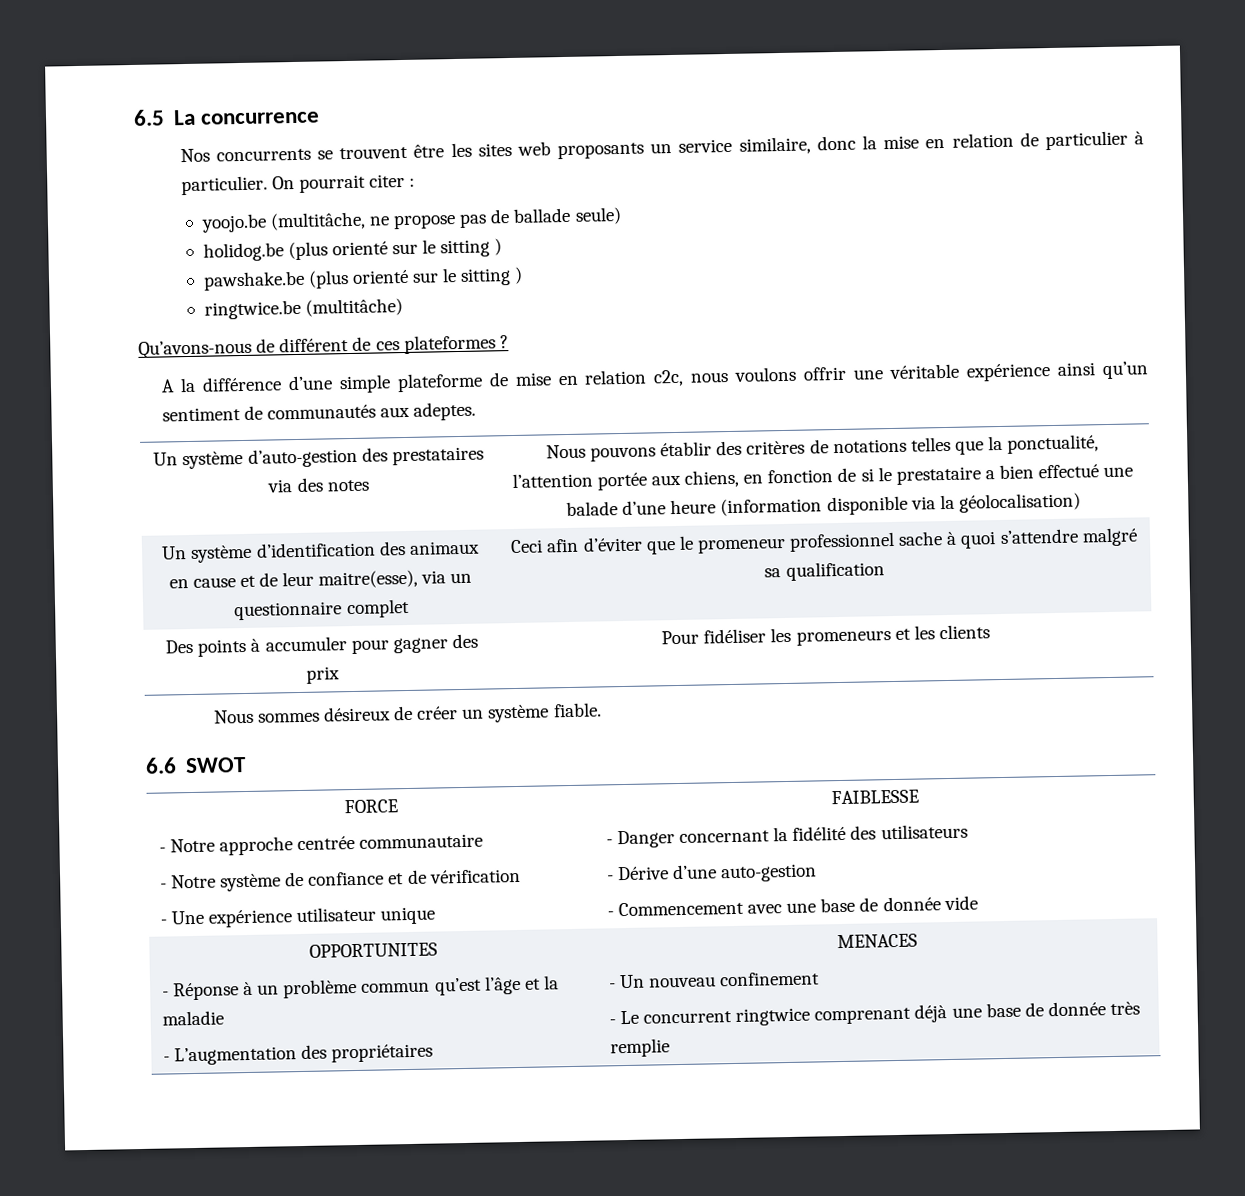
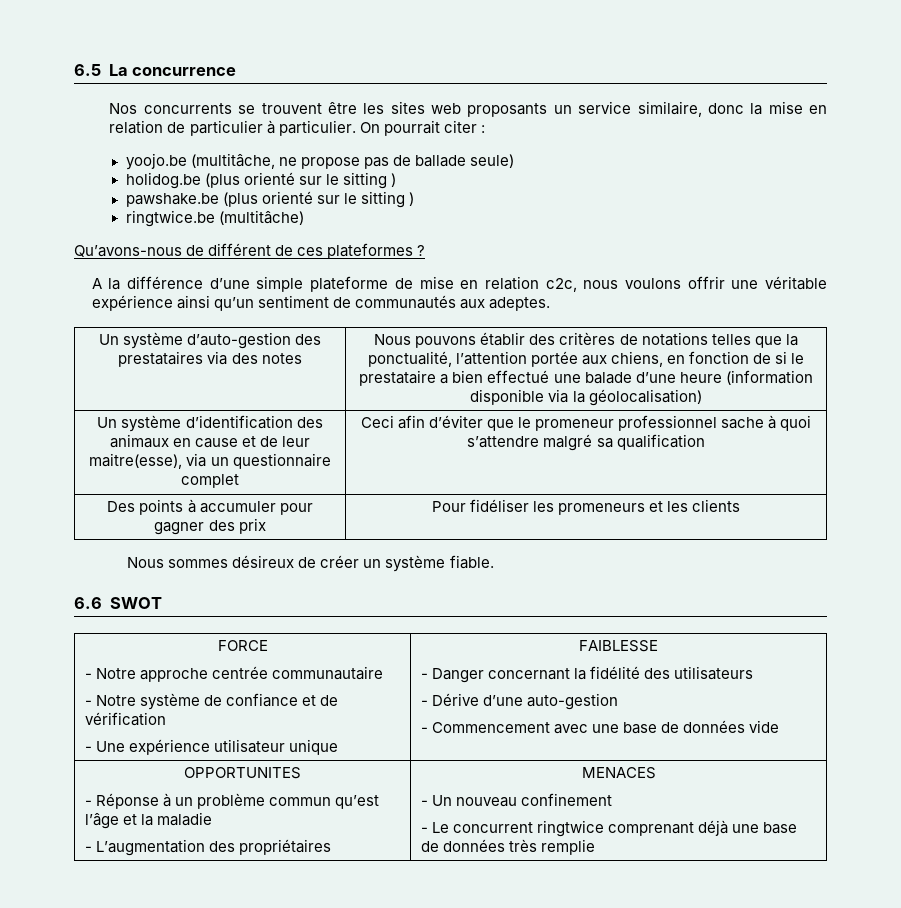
[882,896,941,912] donnée -> [683,720,746,733] données
[1047,1001,1106,1017] donnée -> [443,839,506,852] données

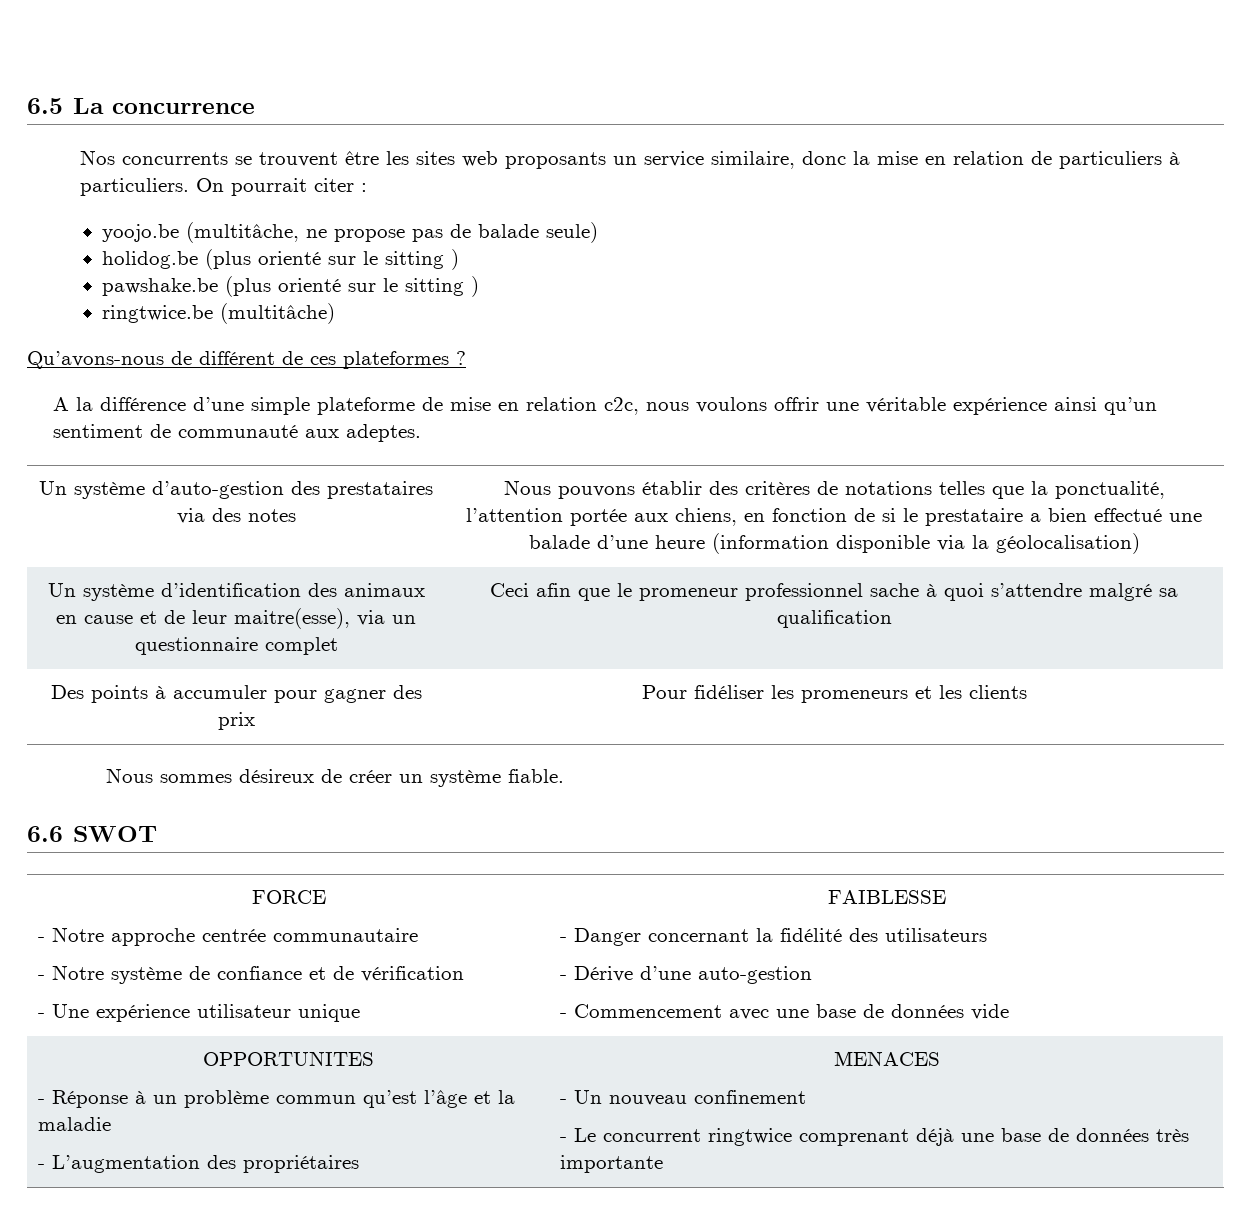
[189,120,356,136] particulier à particulier. -> [1058,151,1180,169] [79,178,189,196] particuliers à particuliers.
[415,155,467,167] ballade -> [478,224,540,238] balade
[354,295,456,309] communautés -> [178,425,299,438] communauté
[428,415,483,428] d’éviter -> (571, 590) none
[541,839,596,855] remplie -> [560,1155,664,1173] importante

